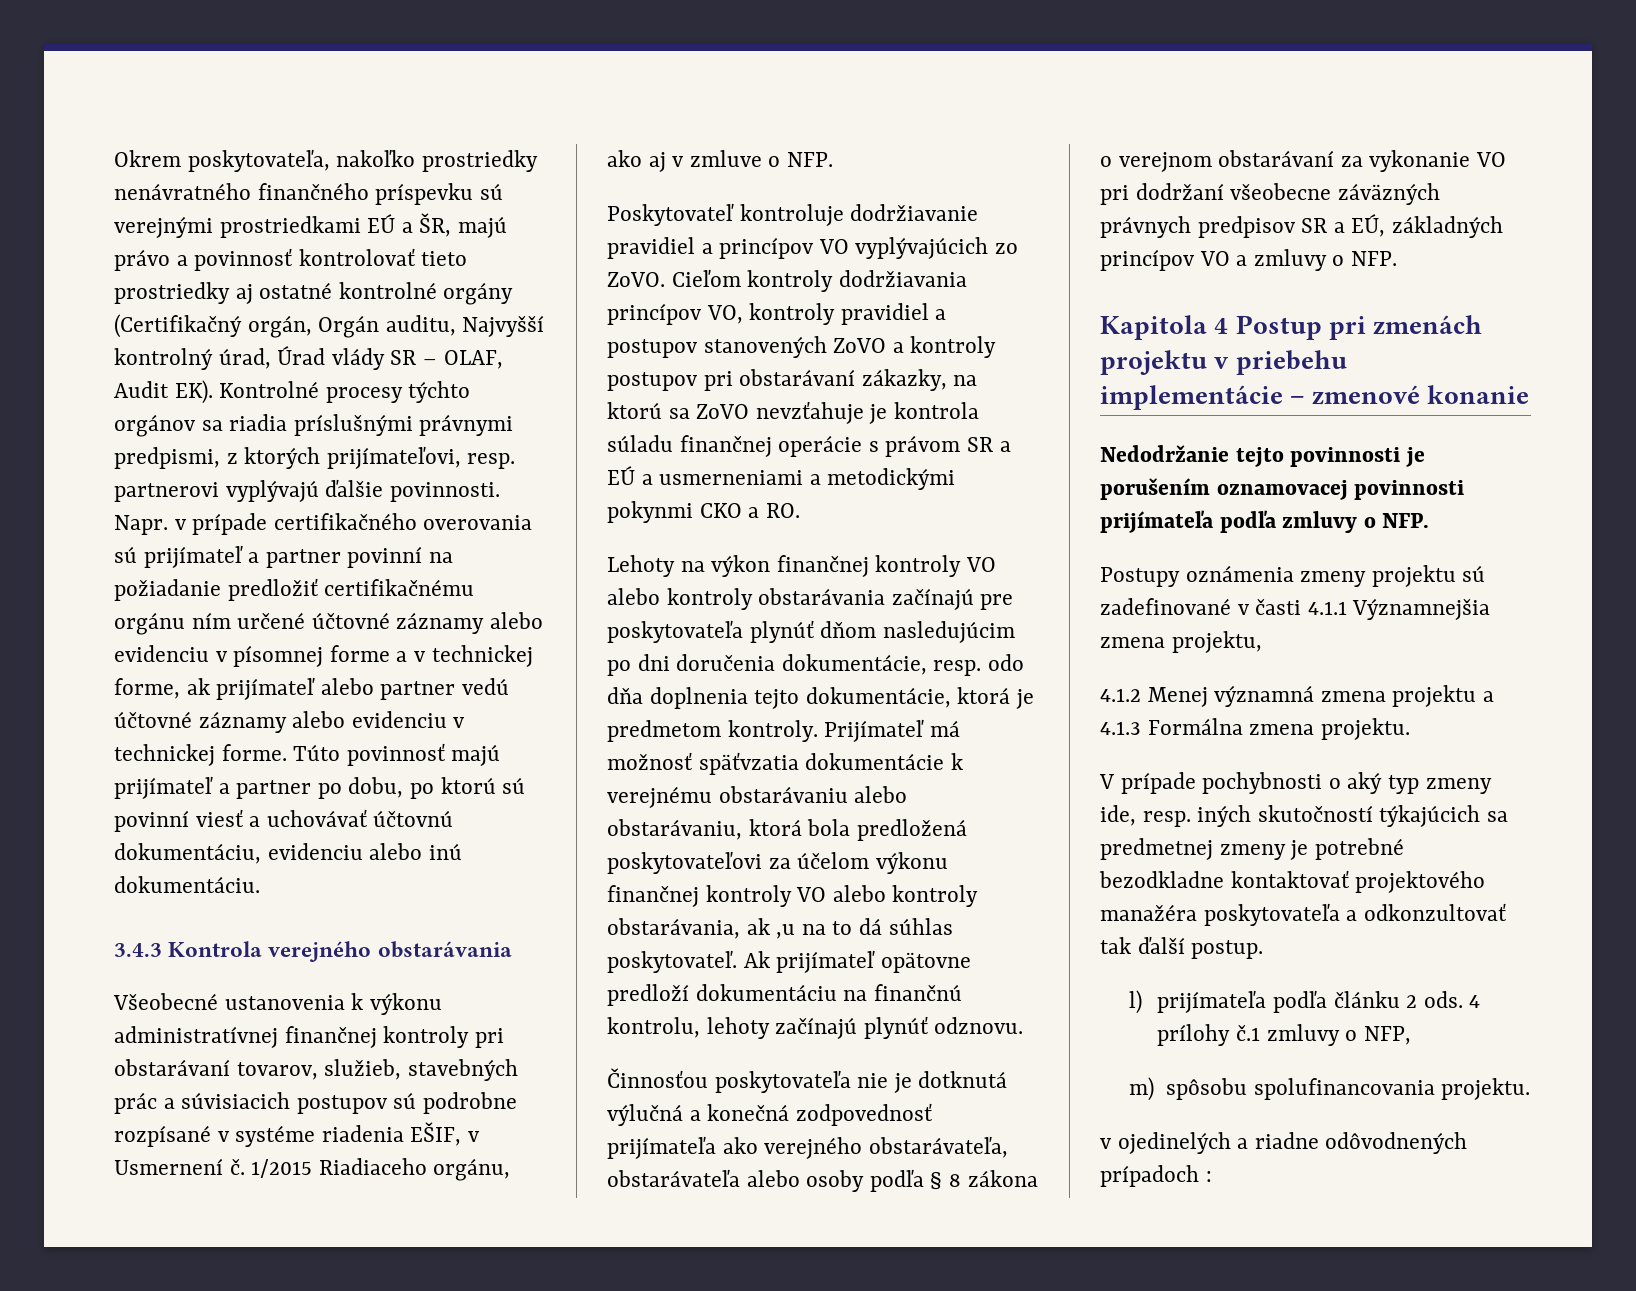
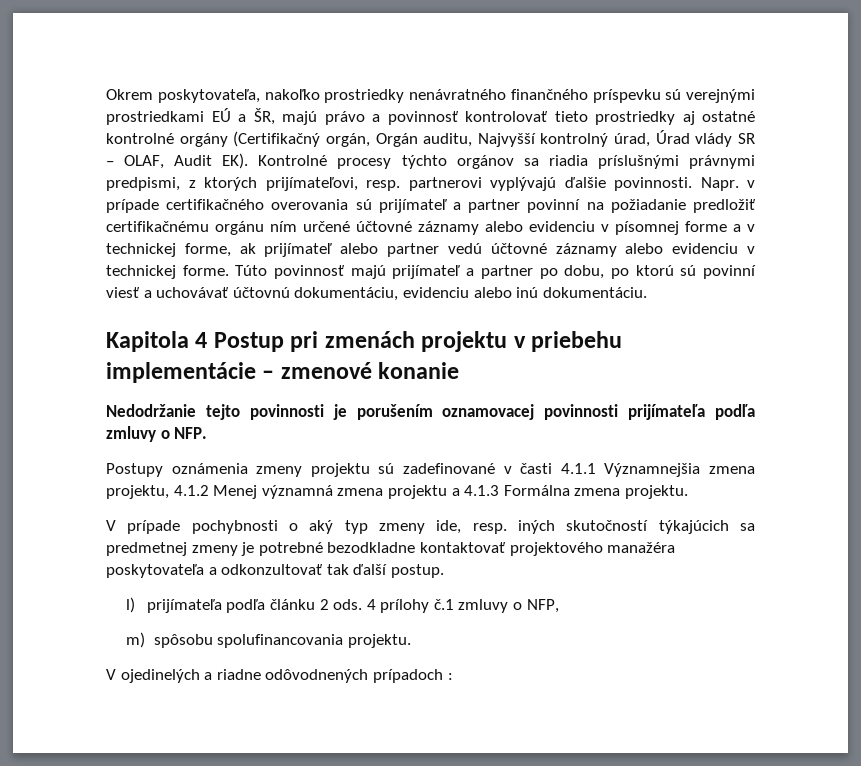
[114,941,512,962] [113,993,442,1015] [114,1026,504,1048] [114,1059,518,1081] [114,1092,518,1114] [114,1122,481,1147] [114,1158,511,1181] [607,150,834,172] [607,203,979,226] [607,237,1019,259] [607,269,967,292] [607,303,947,325] [607,336,997,358] [607,369,978,391] [607,401,980,424] [607,435,1011,457] [607,466,956,490] [607,501,800,523] [607,555,997,577] [607,588,1014,610] [607,620,1015,643] [607,654,1025,676] [607,687,1035,709] [607,719,960,742] [607,752,963,775] [607,786,908,808] [607,819,967,841] [607,851,948,874] [607,885,979,907] [607,918,953,939] [607,950,971,973] [607,984,962,1006] [607,1016,1024,1039] [607,1068,1008,1093] [607,1103,933,1126] [607,1136,1008,1159] [607,1169,1038,1192] [1100,150,1507,172] [1100,183,1440,205] [1100,214,1504,238] [1100,249,1398,271] // 3.4.3 Kontrola verejného obstarávania // Všeobecné ustanovenia k výkonu administratívnej finančnej kontroly pri obstarávaní tovarov, služieb, stavebných prác a súvisiacich postupov sú podrobne rozpísané v systéme riadenia EŠIF, v Usmernení č. 1/2015 Riadiaceho orgánu, ako aj v zmluve o NFP. // Poskytovateľ kontroluje dodržiavanie pravidiel a princípov VO vyplývajúcich zo ZoVO. Cieľom kontroly dodržiavania princípov VO, kontroly pravidiel a postupov stanovených ZoVO a kontroly postupov pri obstarávaní zákazky, na ktorú sa ZoVO nevzťahuje je kontrola súladu finančnej operácie s právom SR a EÚ a usmerneniami a metodickými pokynmi CKO a RO. // Lehoty na výkon finančnej kontroly VO alebo kontroly obstarávania začínajú pre poskytovateľa plynúť dňom nasledujúcim po dni doručenia dokumentácie, resp. odo dňa doplnenia tejto dokumentácie, ktorá je predmetom kontroly. Prijímateľ má možnosť späťvzatia dokumentácie k verejnému obstarávaniu alebo obstarávaniu, ktorá bola predložená poskytovateľovi za účelom výkonu finančnej kontroly VO alebo kontroly obstarávania, ak ,u na to dá súhlas poskytovateľ. Ak prijímateľ opätovne predloží dokumentáciu na finančnú kontrolu, lehoty začínajú plynúť odznovu. // Činnosťou poskytovateľa nie je dotknutá výlučná a konečná zodpovednosť prijímateľa ako verejného obstarávateľa, obstarávateľa alebo osoby podľa § 8 zákona o verejnom obstarávaní za vykonanie VO pri dodržaní všeobecne záväzných právnych predpisov SR a EÚ, základných princípov VO a zmluvy o NFP. -> (647, 292) none
(1262, 642) // -> (169, 492) none
[1100,1138,1112,1149] v -> [106,669,116,680] V

